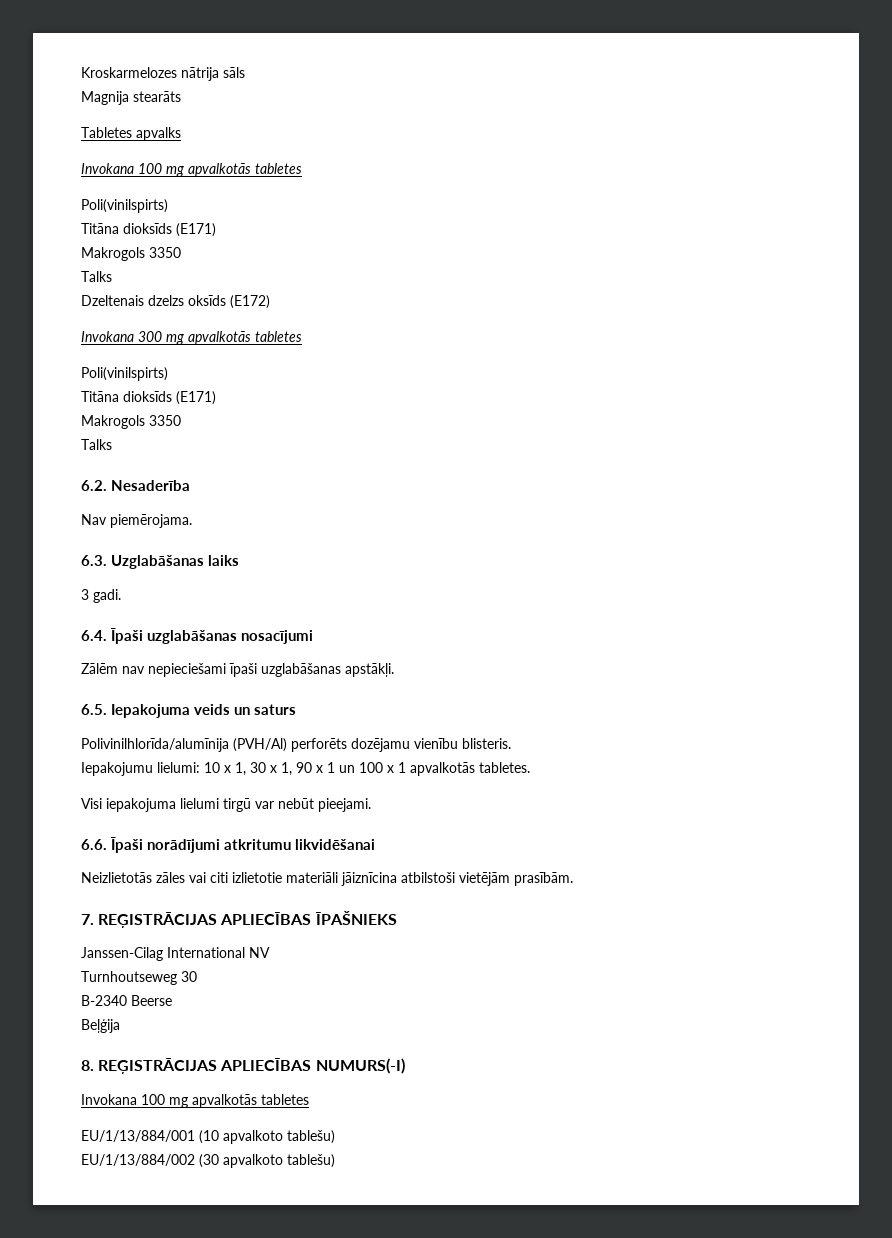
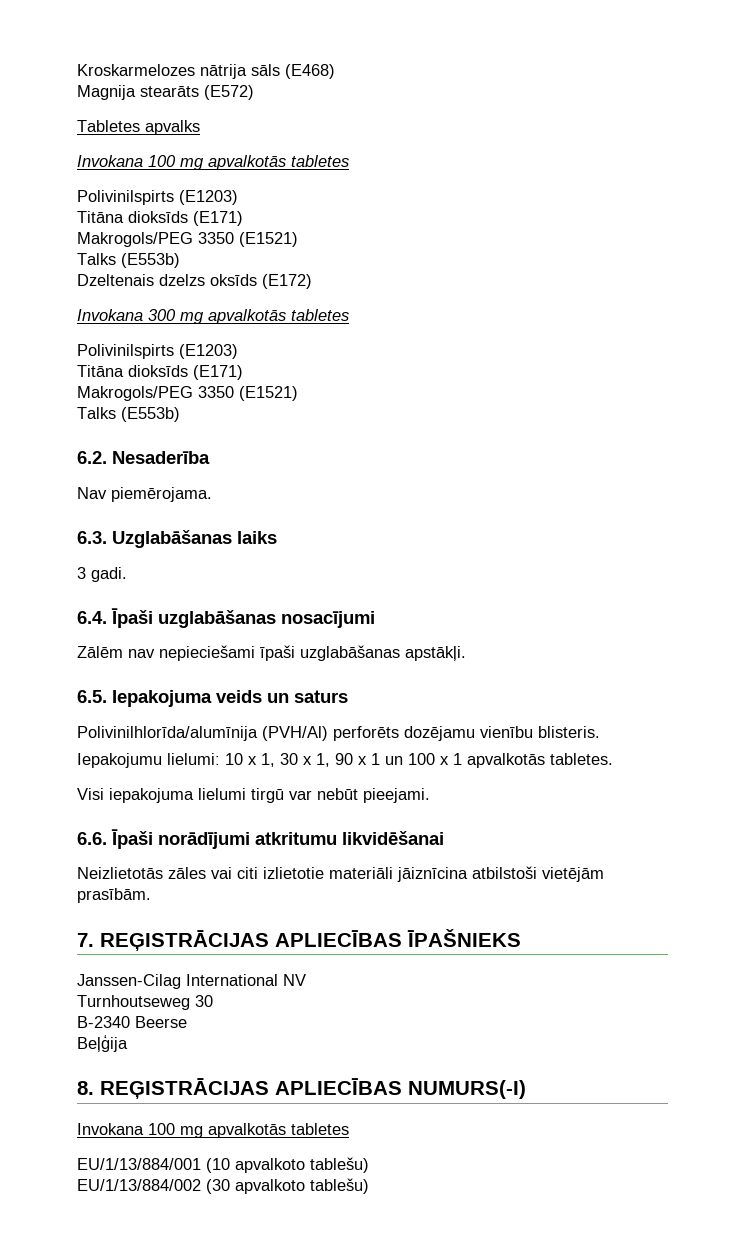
(245, 72) none -> [285,64,335,79] (E468)
(181, 96) none -> [204,85,254,100] (E572)
[81,199,168,213] [81,223,216,237] [81,247,181,261] [81,271,112,282] Poli(vinilspirts) // Titāna dioksīds (E171) // Makrogols 3350 // Talks -> [77,190,238,205] [77,211,243,226] [77,232,298,247] [77,253,180,268] Polivinilspirts (E1203) // Titāna dioksīds (E171) // Makrogols/PEG 3350 (E1521) // Talks (E553b)
[81,367,168,381] [81,391,216,405] [81,415,181,429] [81,439,112,450] Poli(vinilspirts) // Titāna dioksīds (E171) // Makrogols 3350 // Talks -> [77,344,238,359] [77,365,243,380] [77,386,298,401] [77,407,180,422] Polivinilspirts (E1203) // Titāna dioksīds (E171) // Makrogols/PEG 3350 (E1521) // Talks (E553b)

